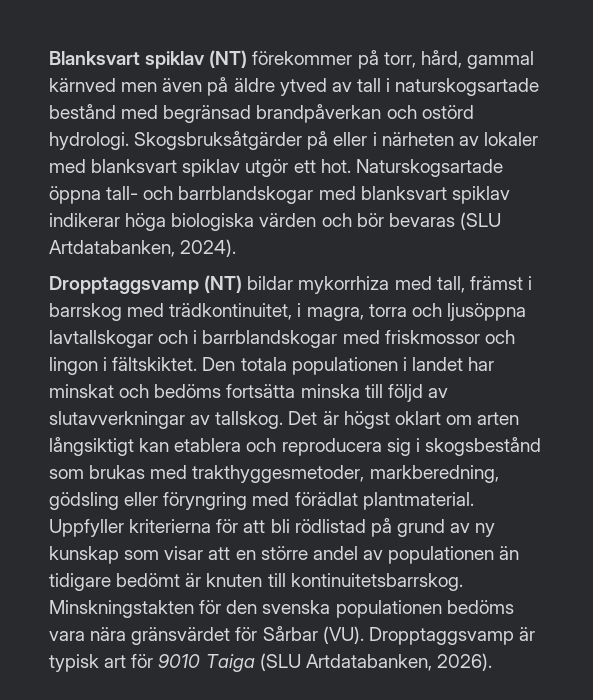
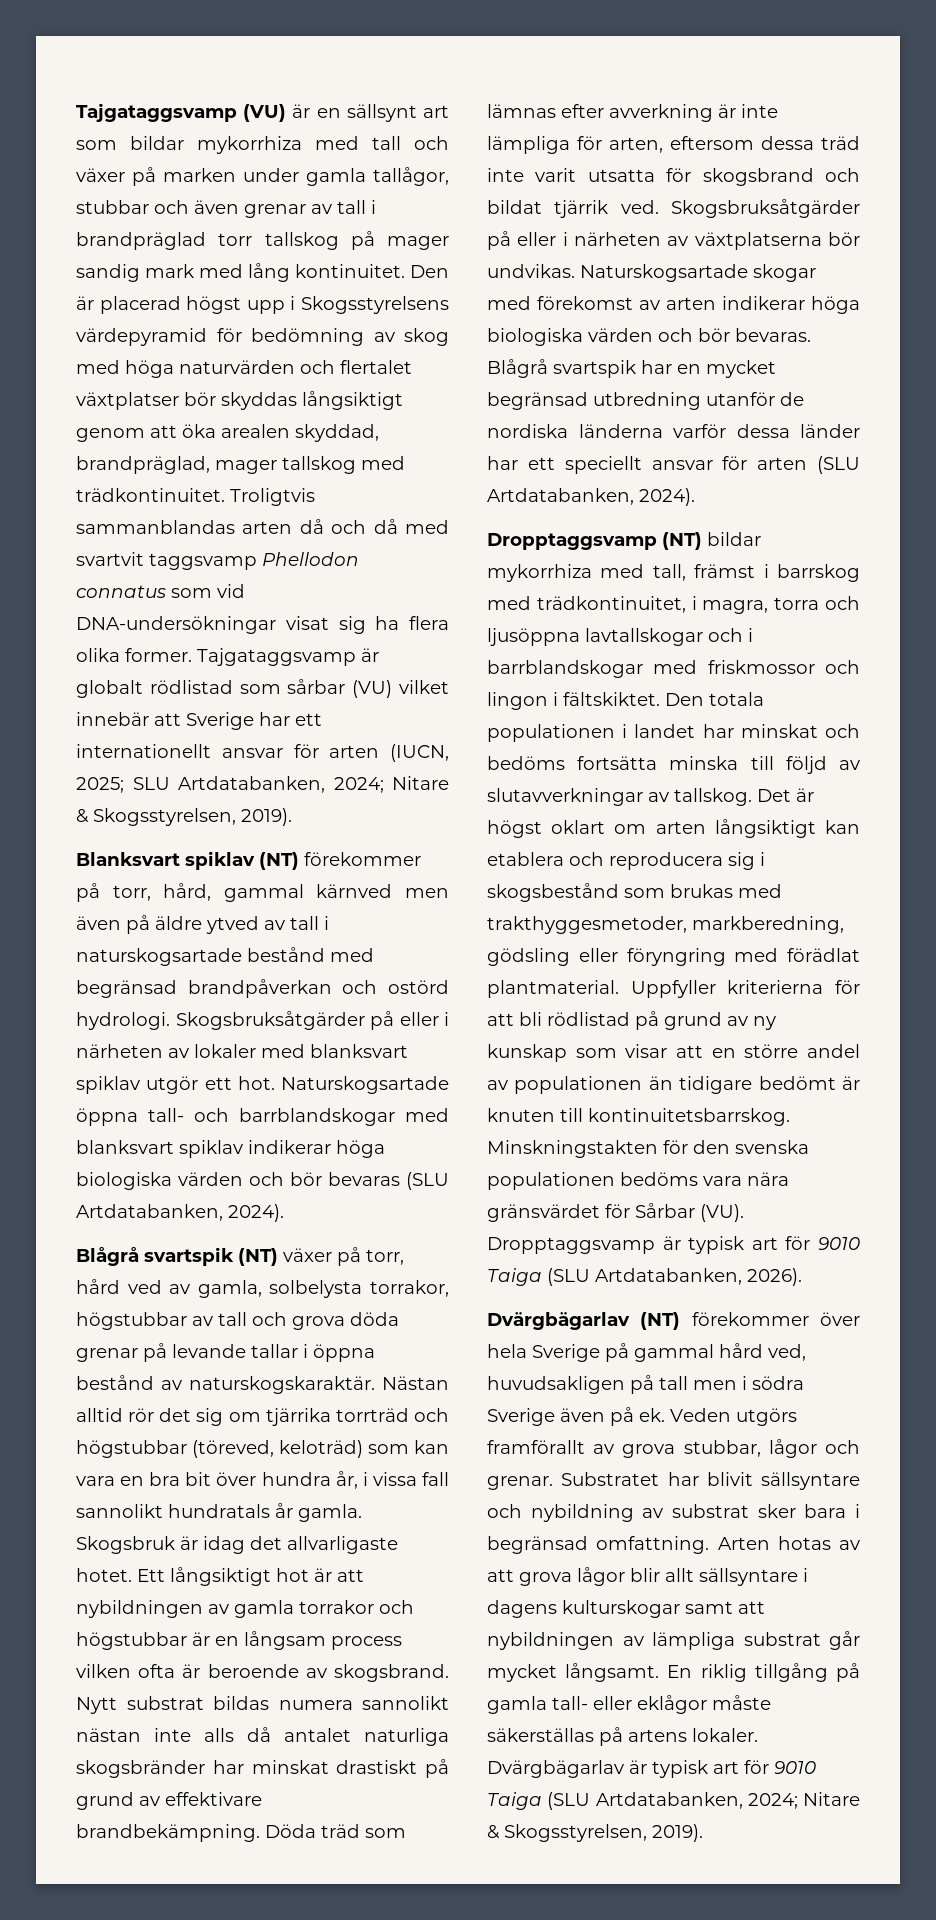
(49, 58) none -> [76,103,449,122] [76,136,449,154] [76,167,449,186] [76,200,376,218] [76,231,449,250] [76,263,449,282] [76,296,449,314] [76,328,449,346] [76,360,412,378] [76,391,403,410] [76,424,379,442] [76,456,405,474] [76,488,315,506] [76,519,449,534] [76,552,359,570] [76,584,245,598] [76,616,449,634] [76,648,379,666] [76,679,450,698] [76,712,322,730] [76,744,449,762] [76,776,449,793] [76,808,292,826] Tajgataggsvamp (VU) är en sällsynt art som bildar mykorrhiza med tall och växer på marken under gamla tallågor, stubbar och även grenar av tall i brandpräglad torr tallskog på mager sandig mark med lång kontinuitet. Den är placerad högst upp i Skogsstyrelsens värdepyramid för bedömning av skog med höga naturvärden och flertalet växtplatser bör skyddas långsiktigt genom att öka arealen skyddad, brandpräglad, mager tallskog med trädkontinuitet. Troligtvis sammanblandas arten då och då med svartvit taggsvamp Phellodon connatus som vid DNA-undersökningar visat sig ha flera olika former. Tajgataggsvamp är globalt rödlistad som sårbar (VU) vilket innebär att Sverige har ett internationellt ansvar för arten (IUCN, 2025; SLU Artdatabanken, 2024; Nitare & Skogsstyrelsen, 2019). //
(237, 248) none -> [76,1246,404,1266] [76,1279,449,1298] [76,1312,399,1330] [76,1343,375,1362] [76,1375,449,1394] [76,1408,449,1426] [76,1440,449,1458] [76,1471,449,1489] [76,1503,362,1522] [76,1536,398,1554] [76,1567,364,1586] [76,1600,414,1618] [76,1631,402,1650] [76,1664,449,1682] [76,1696,449,1714] [76,1727,449,1746] [76,1759,449,1778] [76,1792,262,1810] [76,1824,406,1842] [487,104,778,122] [487,136,860,154] [487,168,860,186] [487,199,860,218] [487,231,860,250] [487,264,816,282] [487,296,860,314] [487,328,811,346] [487,359,776,378] [487,392,804,410] [487,424,860,438] [487,456,860,474] [487,488,695,506] // Blågrå svartspik (NT) växer på torr, hård ved av gamla, solbelysta torrakor, högstubbar av tall och grova döda grenar på levande tallar i öppna bestånd av naturskogskaraktär. Nästan alltid rör det sig om tjärrika torrträd och högstubbar (töreved, keloträd) som kan vara en bra bit över hundra år, i vissa fall sannolikt hundratals år gamla. Skogsbruk är idag det allvarligaste hotet. Ett långsiktigt hot är att nybildningen av gamla torrakor och högstubbar är en långsam process vilken ofta är beroende av skogsbrand. Nytt substrat bildas numera sannolikt nästan inte alls då antalet naturliga skogsbränder har minskat drastiskt på grund av effektivare brandbekämpning. Döda träd som lämnas efter avverkning är inte lämpliga för arten, eftersom dessa träd inte varit utsatta för skogsbrand och bildat tjärrik ved. Skogsbruksåtgärder på eller i närheten av växtplatserna bör undvikas. Naturskogsartade skogar med förekomst av arten indikerar höga biologiska värden och bör bevaras. Blågrå svartspik har en mycket begränsad utbredning utanför de nordiska länderna varför dessa länder har ett speciellt ansvar för arten (SLU Artdatabanken, 2024).
(492, 662) none -> [487,1312,860,1330] [487,1343,806,1362] [487,1375,804,1394] [487,1407,797,1426] [487,1439,860,1458] [487,1472,860,1490] [487,1504,860,1522] [487,1536,860,1554] [487,1567,808,1586] [487,1600,765,1618] [487,1631,860,1650] [487,1663,860,1682] [487,1695,771,1714] [487,1727,758,1746] [487,1760,816,1778] [487,1792,860,1810] [487,1824,703,1842] // Dvärgbägarlav (NT) förekommer över hela Sverige på gammal hård ved, huvudsakligen på tall men i södra Sverige även på ek. Veden utgörs framförallt av grova stubbar, lågor och grenar. Substratet har blivit sällsyntare och nybildning av substrat sker bara i begränsad omfattning. Arten hotas av att grova lågor blir allt sällsyntare i dagens kulturskogar samt att nybildningen av lämpliga substrat går mycket långsamt. En riklig tillgång på gamla tall- eller eklågor måste säkerställas på artens lokaler. Dvärgbägarlav är typisk art för 9010 Taiga (SLU Artdatabanken, 2024; Nitare & Skogsstyrelsen, 2019).

